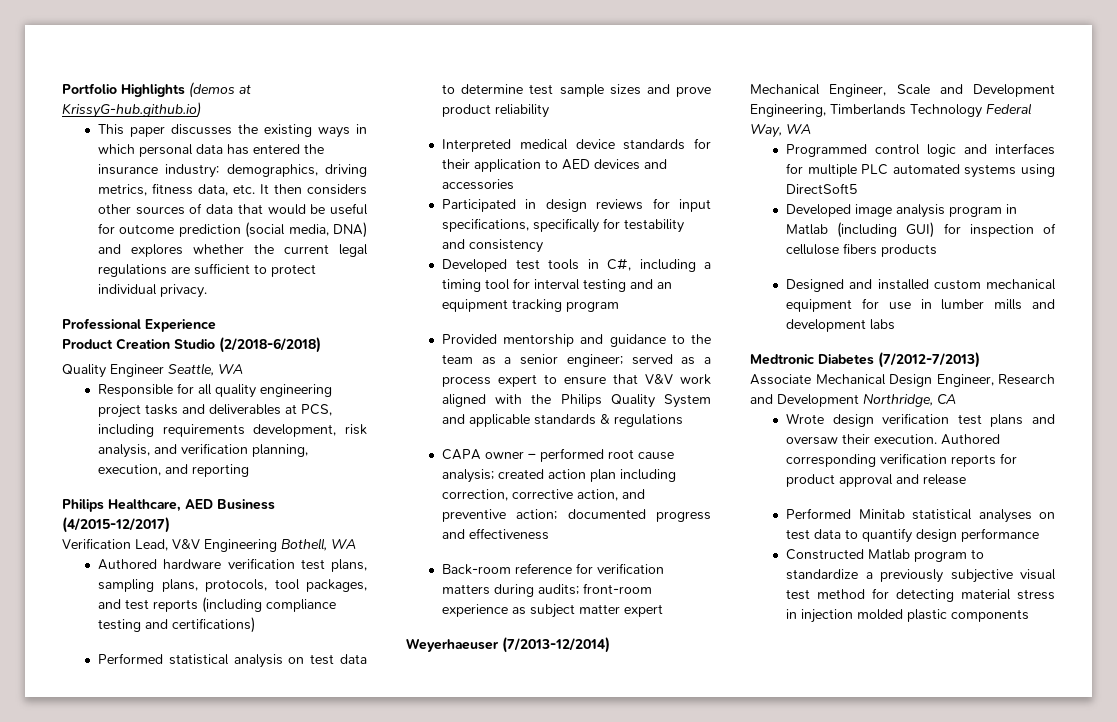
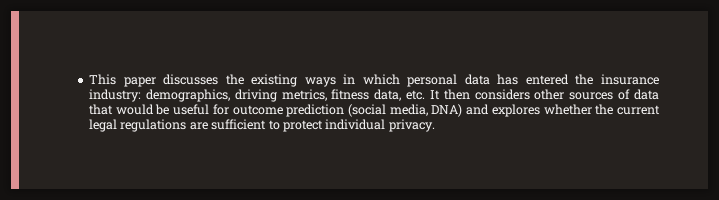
[62,82,251,98] [62,102,201,118] Portfolio Highlights (demos at KrissyG-hub.github.io) // -> (89, 79) none
[62,318,216,332] [62,337,321,353] [62,363,243,378] [98,383,333,398] [98,404,333,418] [98,424,367,437] [98,443,309,458] [98,464,250,477] [62,499,275,512] [62,517,170,533] [62,538,356,552] [98,558,367,572] [98,579,367,592] [98,597,337,613] [98,617,256,633] [98,653,367,668] [442,84,711,97] [442,104,550,118] [442,138,711,152] [442,159,668,172] [442,179,515,190] [442,198,711,212] [442,218,685,233] [442,239,544,253] [442,258,711,272] [442,278,673,292] [442,299,620,312] [442,334,711,347] [442,354,711,367] [442,374,711,387] [442,394,711,408] [442,414,684,427] [442,448,675,462] [442,469,677,483] [442,489,646,501] [442,509,711,522] [442,528,550,540] [442,563,665,575] [442,583,653,597] [442,604,664,618] [406,637,610,653] [750,84,1055,97] [750,103,1032,118] [750,124,811,138] [786,143,1055,157] [786,163,1055,178] [786,183,858,194] [786,204,1018,218] [786,222,1056,238] [786,243,938,257] [786,279,1056,292] [786,298,1055,312] [786,319,896,332] [750,352,980,368] [750,374,1055,387] [750,393,956,407] [786,413,1055,427] [786,434,1001,445] [786,453,1018,467] [786,474,967,487] [786,508,1055,523] [786,528,1040,543] [786,549,985,562] [786,569,1056,583] [786,588,1055,602] [786,609,1030,623] // Professional Experience // Product Creation Studio (2/2018-6/2018) // Quality Engineer Seattle, WA // Responsible for all quality engineering project tasks and deliverables at PCS, including requirements development, risk analysis, and verification planning, execution, and reporting // Philips Healthcare, AED Business (4/2015-12/2017) // Verification Lead, V&V Engineering Bothell, WA // Authored hardware verification test plans, sampling plans, protocols, tool packages, and test reports (including compliance testing and certifications) // Performed statistical analysis on test data to determine test sample sizes and prove product reliability // Interpreted medical device standards for their application to AED devices and accessories // Participated in design reviews for input specifications, specifically for testability and consistency // Developed test tools in C#, including a timing tool for interval testing and an equipment tracking program // Provided mentorship and guidance to the team as a senior engineer; served as a process expert to ensure that V&V work aligned with the Philips Quality System and applicable standards & regulations // CAPA owner – performed root cause analysis; created action plan including correction, corrective action, and preventive action; documented progress and effectiveness // Back-room reference for verification matters during audits; front-room experience as subject matter expert // Weyerhaeuser (7/2013-12/2014) // Mechanical Engineer, Scale and Development Engineering, Timberlands Technology Federal Way, WA // Programmed control logic and interfaces for multiple PLC automated systems using DirectSoft5 // Developed image analysis program in Matlab (including GUI) for inspection of cellulose fibers products // Designed and installed custom mechanical equipment for use in lumber mills and development labs // Medtronic Diabetes (7/2012-7/2013) // Associate Mechanical Design Engineer, Research and Development Northridge, CA // Wrote design verification test plans and oversaw their execution. Authored corresponding verification reports for product approval and release // Performed Minitab statistical analyses on test data to quantify design performance // Constructed Matlab program to standardize a previously subjective visual test method for detecting material stress in injection molded plastic components -> (435, 125) none

